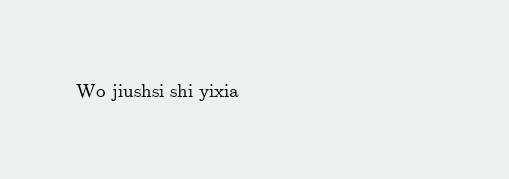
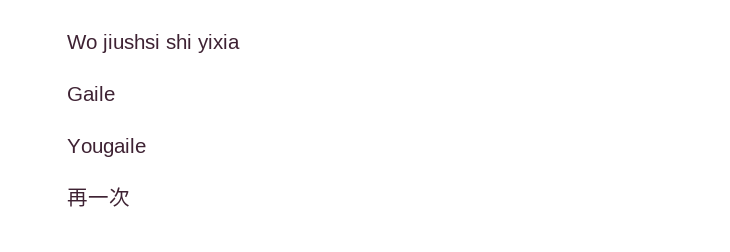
(239, 92) none -> [67,86,115,101] [67,138,146,157] [67,187,130,207] // Gaile // Yougaile // 再一次

